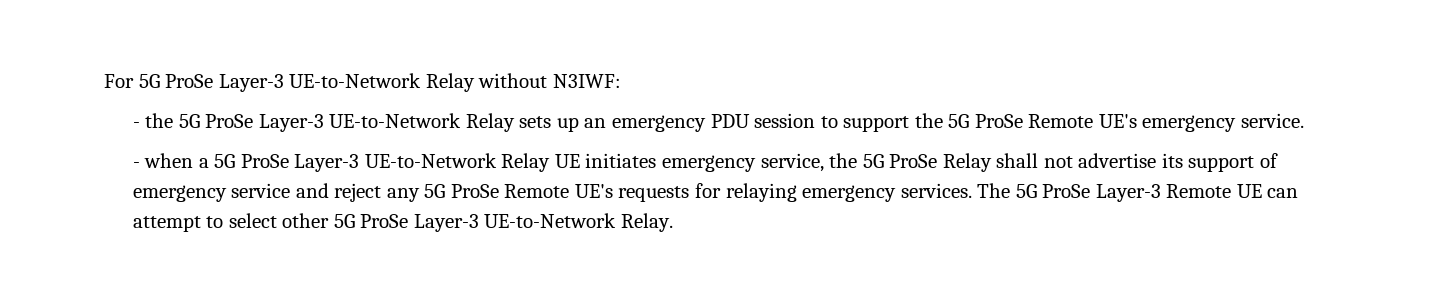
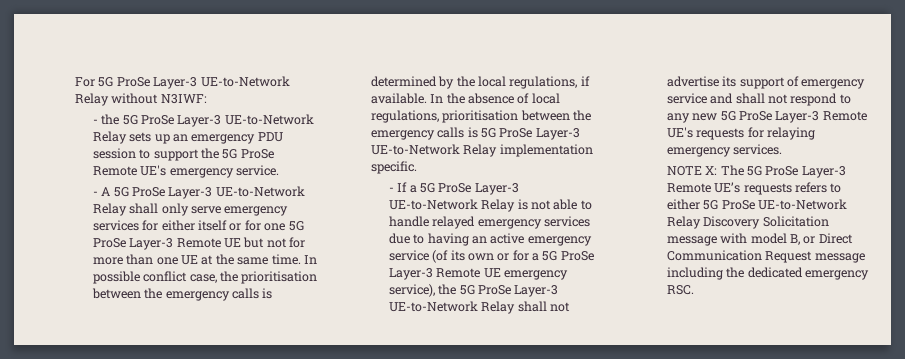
[144,153,194,168] when -> [101,186,305,199] [92,203,289,216] [92,220,304,231] [92,237,306,250] [92,254,317,265] [92,271,318,284] [91,288,273,301] [370,76,590,89] [370,93,560,104] [370,110,592,123] [370,127,580,140] [370,144,593,157] [370,161,417,174] [388,182,408,192] A 5G ProSe Layer-3 UE-to-Network Relay shall only serve emergency services for either itself or for one 5G ProSe Layer-3 Remote UE but not for more than one UE at the same time. In possible conflict case, the prioritisation between the emergency calls is determined by the local regulations, if available. In the absence of local regulations, prioritisation between the emergency calls is 5G ProSe Layer-3 UE-to-Network Relay implementation specific. // - If
[554,153,938,172] UE initiates emergency service, the 5G ProSe -> [517,199,592,210] [388,216,590,229] [388,233,592,246] [388,250,594,263] [388,268,568,280] [388,284,559,297] [388,301,478,312] is not able to handle relayed emergency services due to having an active emergency service (of its own or for a 5G ProSe Layer-3 Remote UE emergency service), the 5G ProSe Layer-3 UE-to-Network
[334,183,499,202] reject any 5G ProSe -> [735,93,851,106] [666,111,820,123] shall not respond to any new 5G ProSe Layer-3
(972, 190) none -> [666,166,718,176] // NOTE X:
[1236,184,1299,198] [132,213,673,232] UE can attempt to select other 5G ProSe Layer-3 UE-to-Network Relay. -> [714,182,842,195] [666,199,847,210] [666,216,829,229] [666,233,853,246] [666,250,865,263] [666,267,869,280] [666,285,694,295] UE’s requests refers to either 5G ProSe UE-to-Network Relay Discovery Solicitation message with model B, or Direct Communication Request message including the dedicated emergency RSC.

